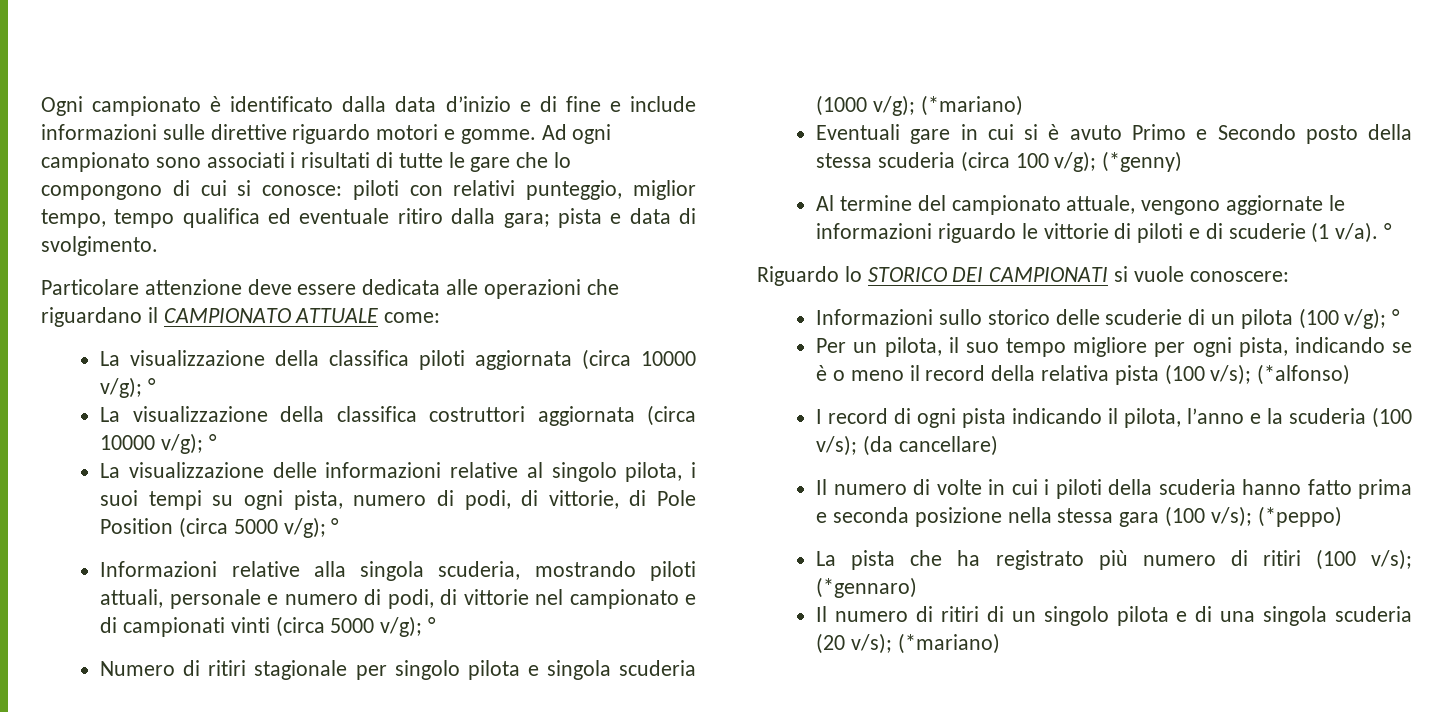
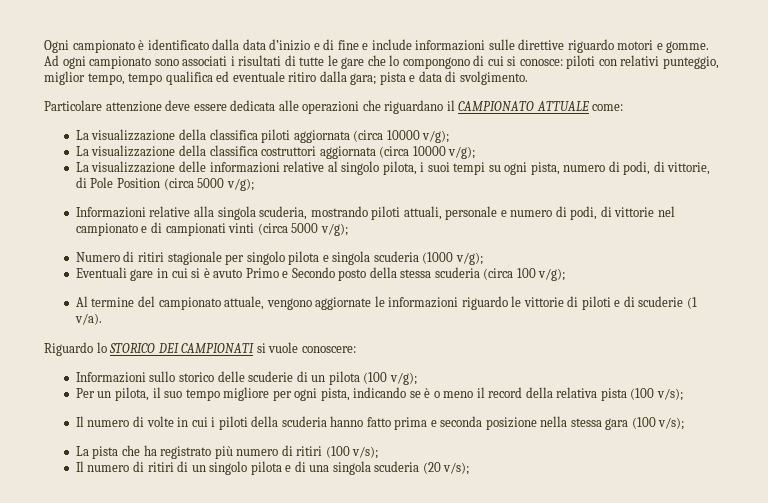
[148,378,157,394] ° -> (450, 136) none
[208,434,217,450] ° -> (476, 152) none
[331,518,340,534] ° -> (254, 184) none
[428,617,437,633] ° -> (348, 229) none
[920,95,1023,116] (*mariano) -> (483, 258) none
[1102,151,1183,172] (*genny) -> (566, 274) none
[1384,223,1393,239] ° -> (102, 319) none
[1392,309,1401,325] ° -> (417, 378) none
[1257,364,1351,385] [816,407,1412,428] [816,435,998,456] (*alfonso) // I record di ogni pista indicando il pilota, l’anno e la scuderia (100 v/s); (da cancellare) -> (683, 394) none
[1257,506,1342,527] (*peppo) -> (685, 423) none
[816,577,918,598] (*gennaro) -> (379, 452) none
[897,633,1000,654] (*mariano) -> (470, 468) none

